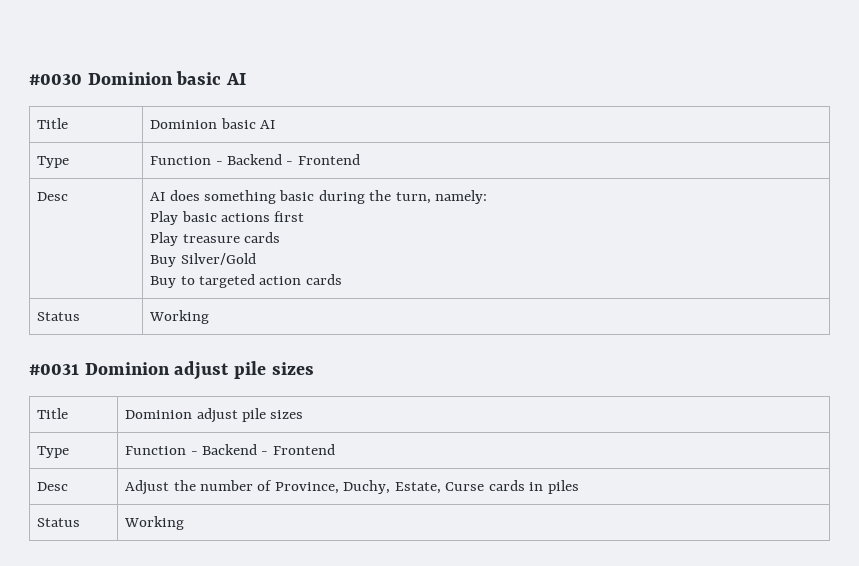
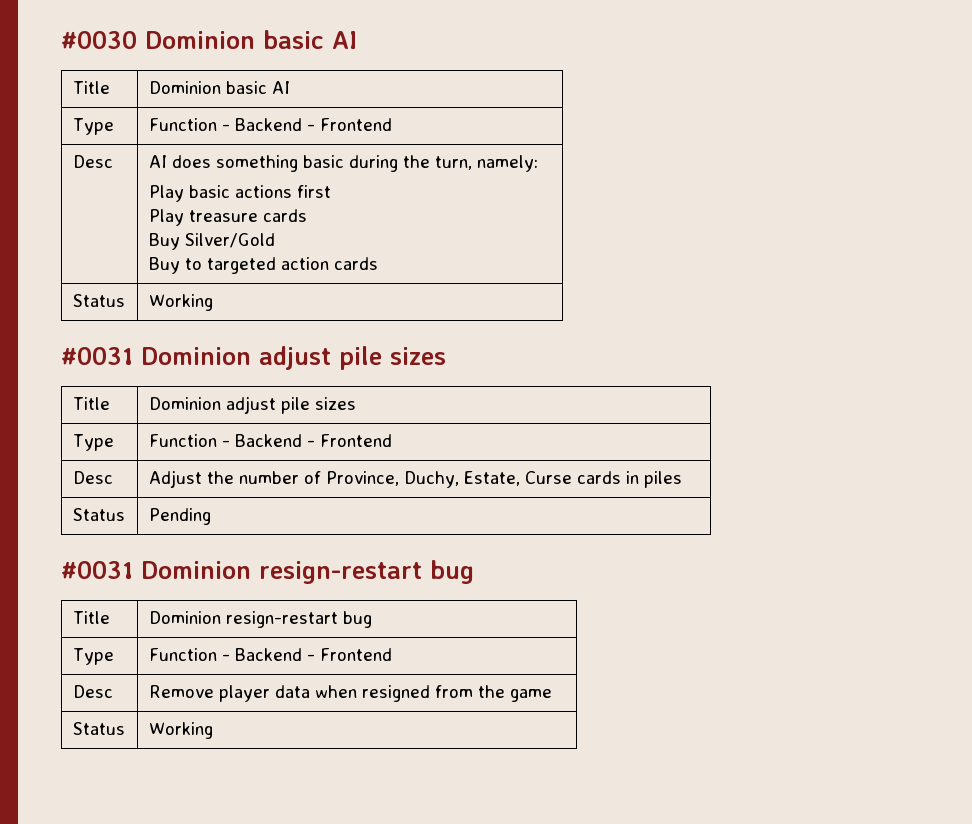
(579, 487) none -> [72,508,125,521] [148,508,211,525] [61,560,474,584] [72,611,110,624] [148,611,372,628] [72,648,114,665] [148,648,392,661] [72,685,113,698] [148,685,552,702] // Status | Pending // #0031 Dominion resign-restart bug // Title | Dominion resign-restart bug // Type | Function - Backend - Frontend // Desc | Remove player data when resigned from the game

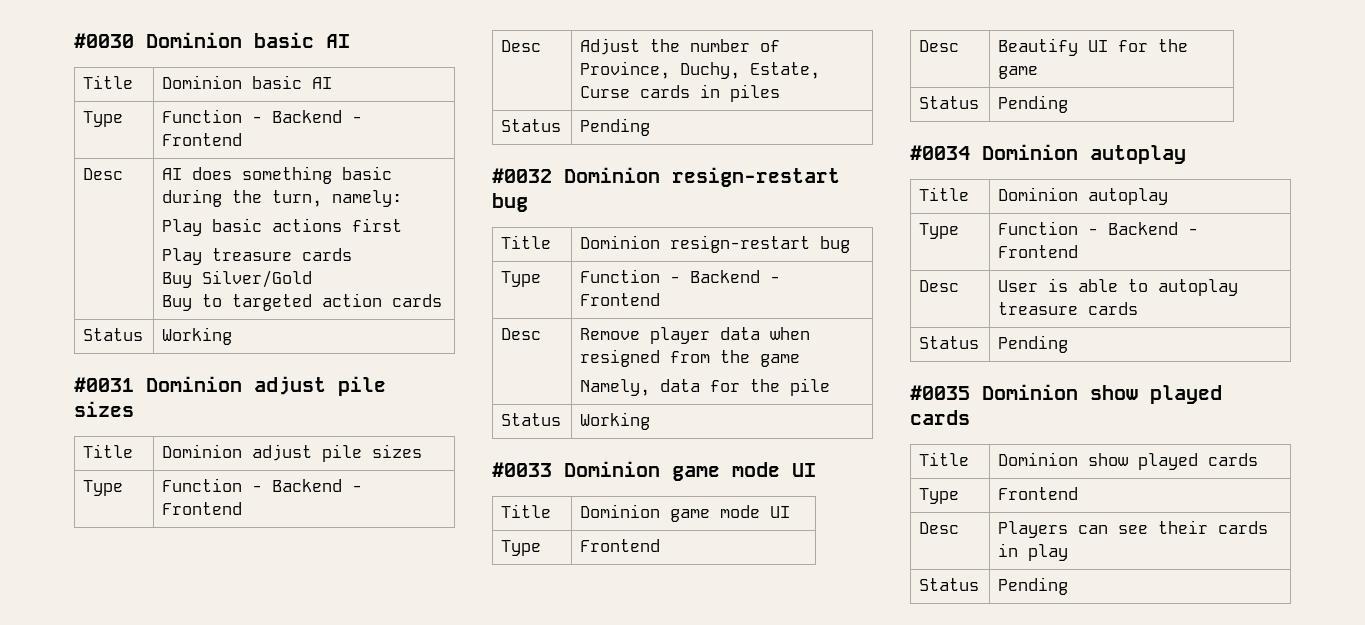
[61,561,133,579] #0031 -> [492,168,552,183] #0032
[72,722,125,735] [148,722,213,739] // Status | Working -> [580,378,831,396] [501,413,562,426] [580,412,651,430] [492,461,816,481] [501,504,552,518] [580,504,791,522] [501,540,542,556] [580,539,661,552] [919,40,960,52] [998,38,1189,56] [998,66,1039,79] [919,96,980,109] [998,95,1069,113] [910,144,1186,164] [919,187,970,201] [998,187,1169,205] [919,223,960,239] [998,221,1199,235] [998,245,1079,258] [919,280,960,292] [998,278,1239,296] [998,302,1139,315] [919,336,980,349] [998,335,1069,353] [910,384,1222,404] [910,410,970,425] [919,452,970,466] [998,452,1259,470] [919,488,960,504] [998,487,1079,500] [919,522,960,534] [998,520,1269,538] [998,543,1069,561] [919,578,980,591] [998,577,1069,595] // Namely, data for the pile // Status | Working // #0033 Dominion game mode UI // Title | Dominion game mode UI // Type | Frontend // Desc | Beautify UI for the game // Status | Pending // #0034 Dominion autoplay // Title | Dominion autoplay // Type | Function - Backend - Frontend // Desc | User is able to autoplay treasure cards // Status | Pending // #0035 Dominion show played cards // Title | Dominion show played cards // Type | Frontend // Desc | Players can see their cards in play // Status | Pending

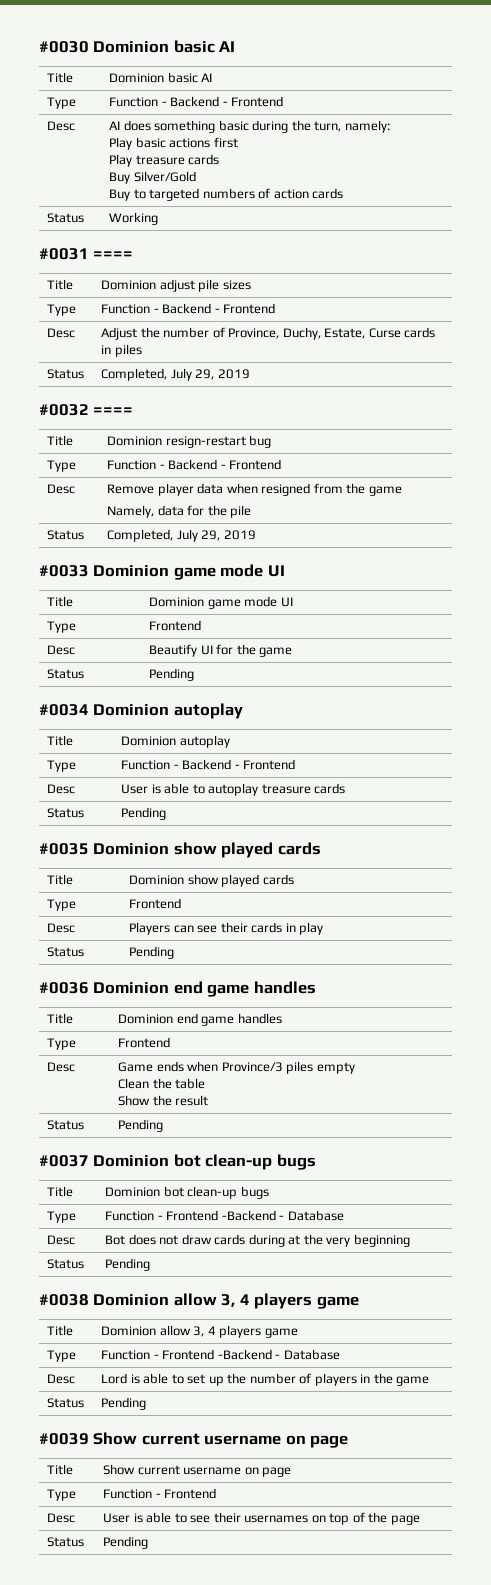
(313, 302) none -> [202,188,271,199] numbers of
[146,376,386,396] [74,401,134,417] Dominion adjust pile sizes -> [93,251,134,259] ====
[580,118,651,136] [492,167,840,187] [492,193,528,212] Pending // #0032 Dominion resign-restart bug -> [101,368,250,381] [39,404,134,416] Completed, July 29, 2019 // #0032 ====
[580,412,651,430] Working -> [107,529,256,542] Completed, July 29, 2019
(1069, 586) none -> [39,981,316,997] [47,1013,74,1024] [118,1013,282,1026] [47,1038,77,1050] [118,1037,171,1048] [47,1062,76,1072] [118,1061,355,1074] [118,1078,206,1089] [118,1095,209,1106] [47,1120,85,1130] [118,1119,164,1132] [39,1154,316,1170] [47,1186,74,1197] [105,1186,269,1199] [47,1211,77,1223] [105,1210,344,1221] [47,1235,76,1245] [105,1234,410,1247] [47,1259,85,1269] [105,1258,151,1271] [39,1293,359,1309] [47,1325,74,1336] [101,1325,298,1338] [47,1350,77,1362] [101,1349,340,1360] [47,1374,76,1384] [101,1373,430,1386] [47,1398,85,1408] [101,1397,147,1410] [39,1432,349,1448] [47,1464,74,1475] [103,1464,292,1477] [47,1489,77,1501] [103,1488,217,1499] [47,1513,76,1523] [103,1512,420,1525] [47,1537,85,1547] [103,1536,149,1549] // #0036 Dominion end game handles // Title | Dominion end game handles // Type | Frontend // Desc | Game ends when Province/3 piles empty // Clean the table // Show the result // Status | Pending // #0037 Dominion bot clean-up bugs // Title | Dominion bot clean-up bugs // Type | Function - Frontend -Backend - Database // Desc | Bot does not draw cards during at the very beginning // Status | Pending // #0038 Dominion allow 3, 4 players game // Title | Dominion allow 3, 4 players game // Type | Function - Frontend -Backend - Database // Desc | Lord is able to set up the number of players in the game // Status | Pending // #0039 Show current username on page // Title | Show current username on page // Type | Function - Frontend // Desc | User is able to see their usernames on top of the page // Status | Pending

